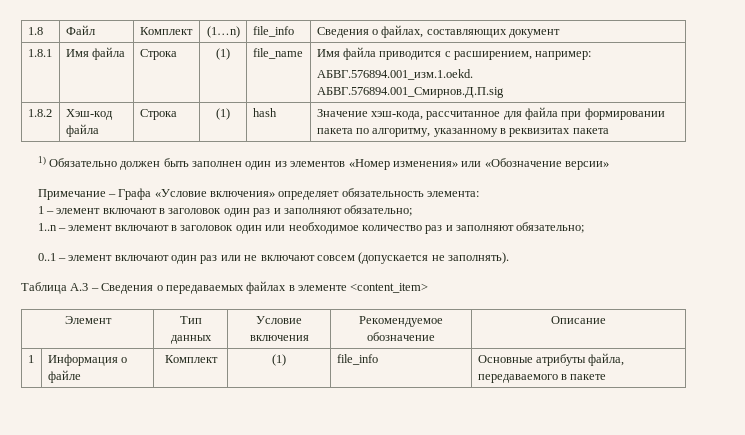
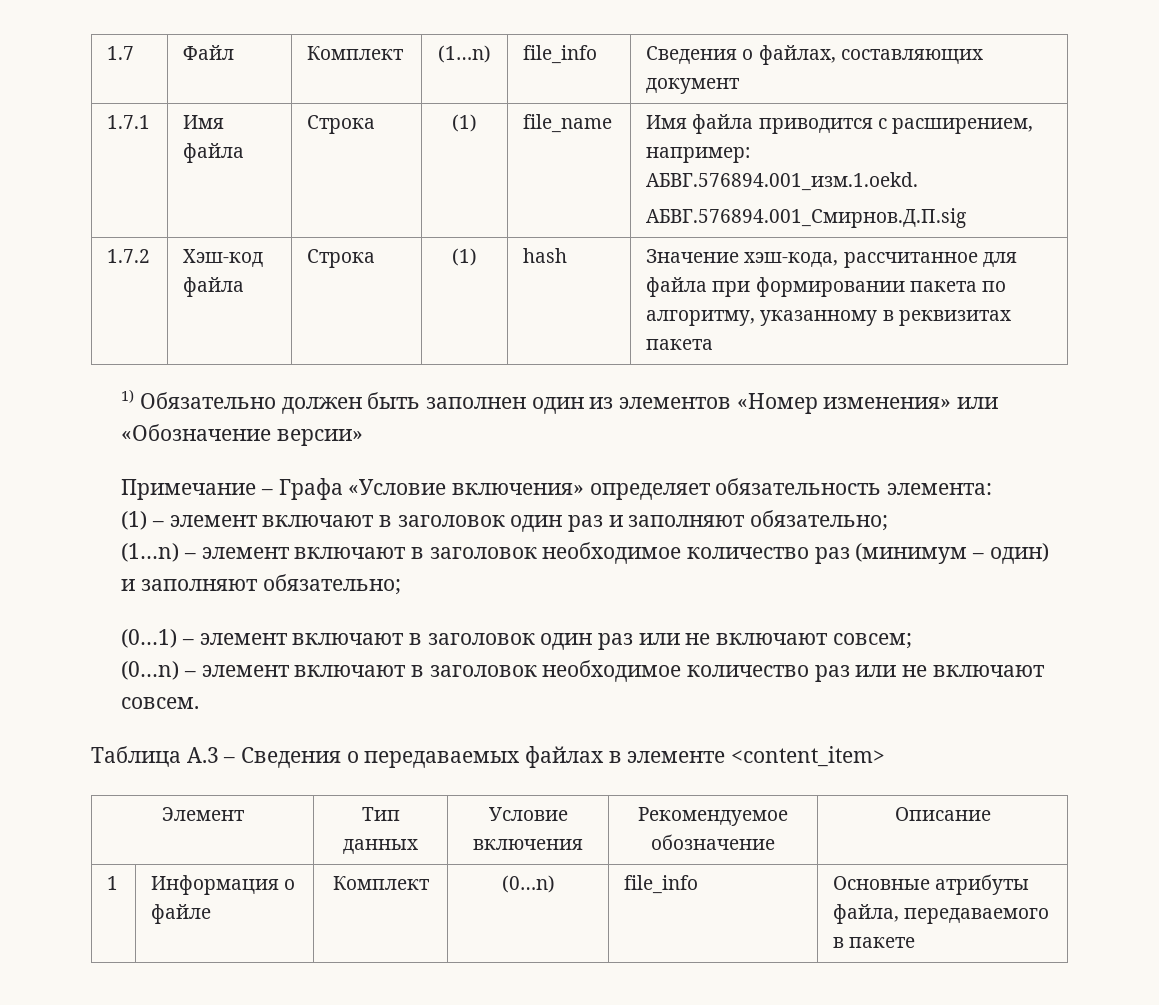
[27,27,43,35] 1.8 -> [107,46,135,60] 1.7
[27,49,52,57] 1.8.1 -> [107,115,151,129] 1.7.1
[27,109,52,117] 1.8.2 -> [107,249,151,263] 1.7.2
[37,206,44,214] 1 -> [121,511,148,530] (1)
[37,222,585,234] [37,252,510,264] 1..n – элемент включают в заголовок один или необходимое количество раз и заполняют обязательно; // 0..1 – элемент включают один раз или не включают совсем (допускается не заполнять). -> [121,542,1049,564] [121,574,401,595] [121,629,912,650] [121,660,1045,682] [121,697,200,709] (1…n) – элемент включают в заголовок необходимое количество раз (минимум – один) и заполняют обязательно; // (0…1) – элемент включают в заголовок один раз или не включают совсем; // (0…n) – элемент включают в заголовок необходимое количество раз или не включают совсем.
[272,354,286,366] (1) -> [501,875,555,893] (0…n)

